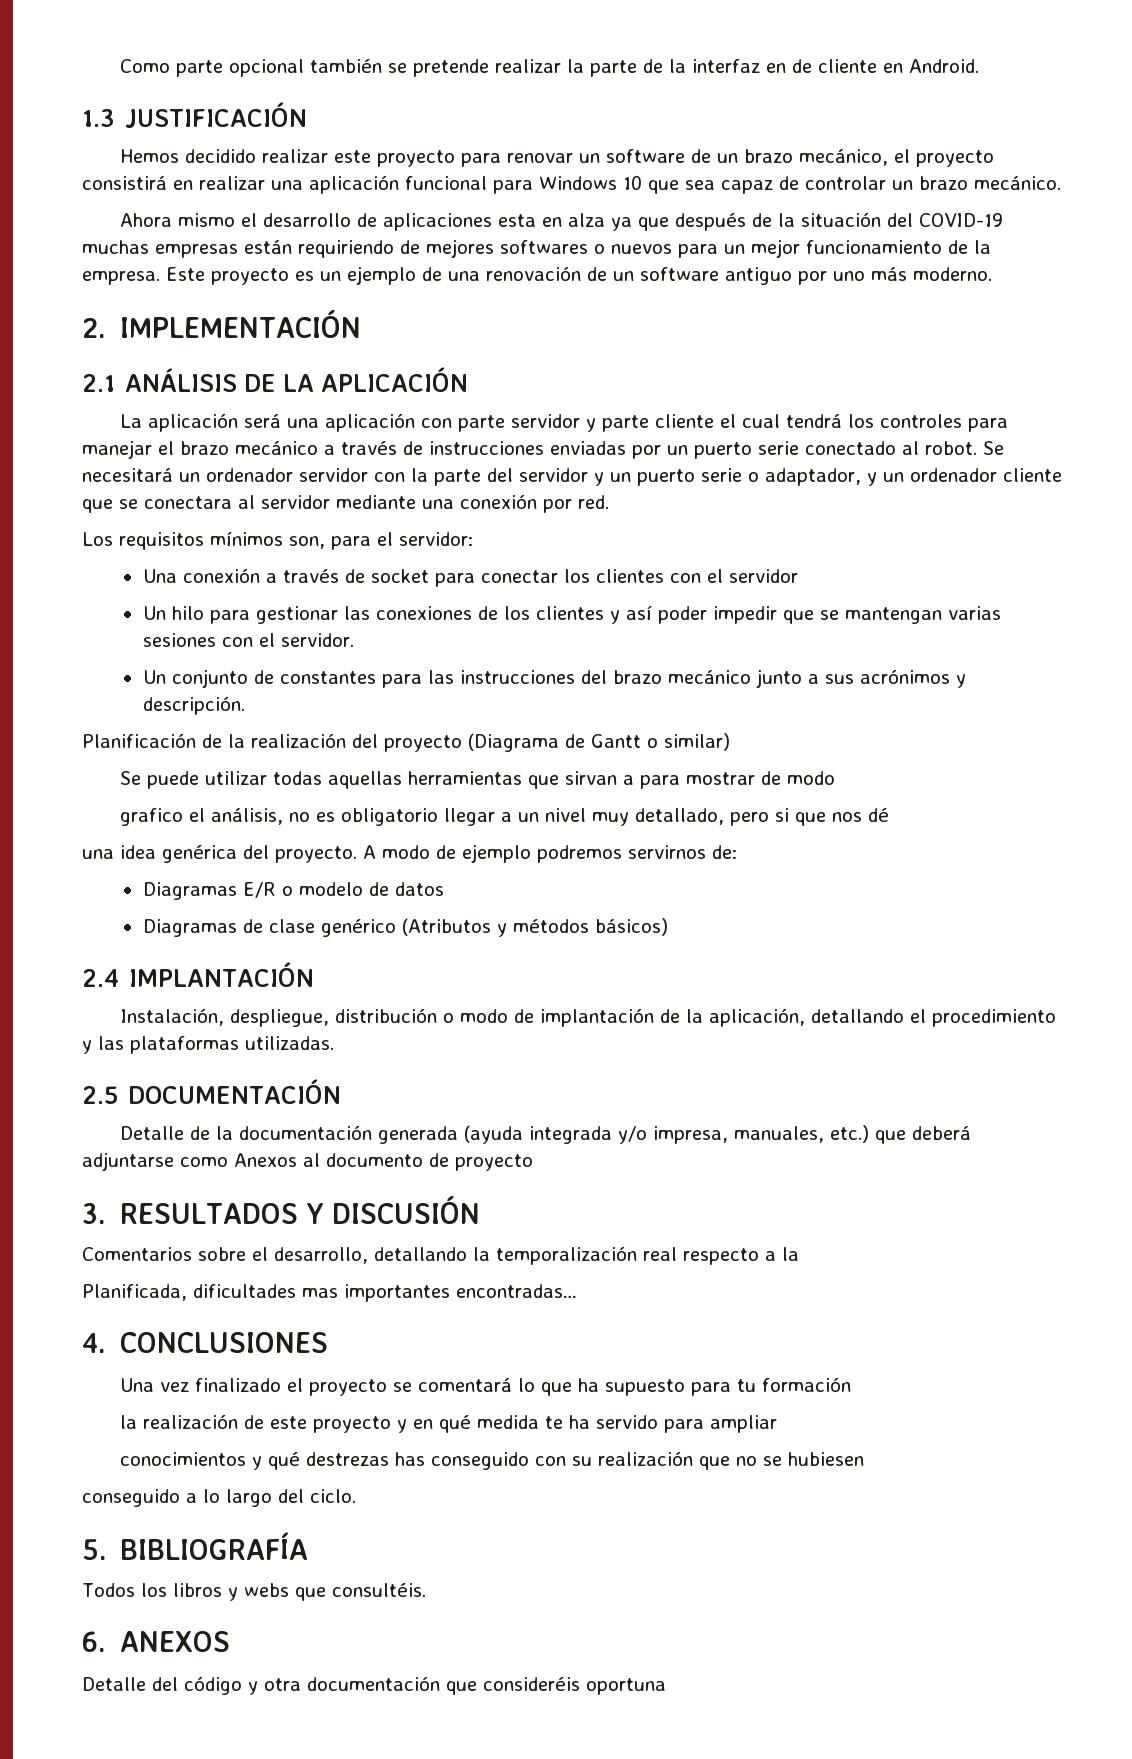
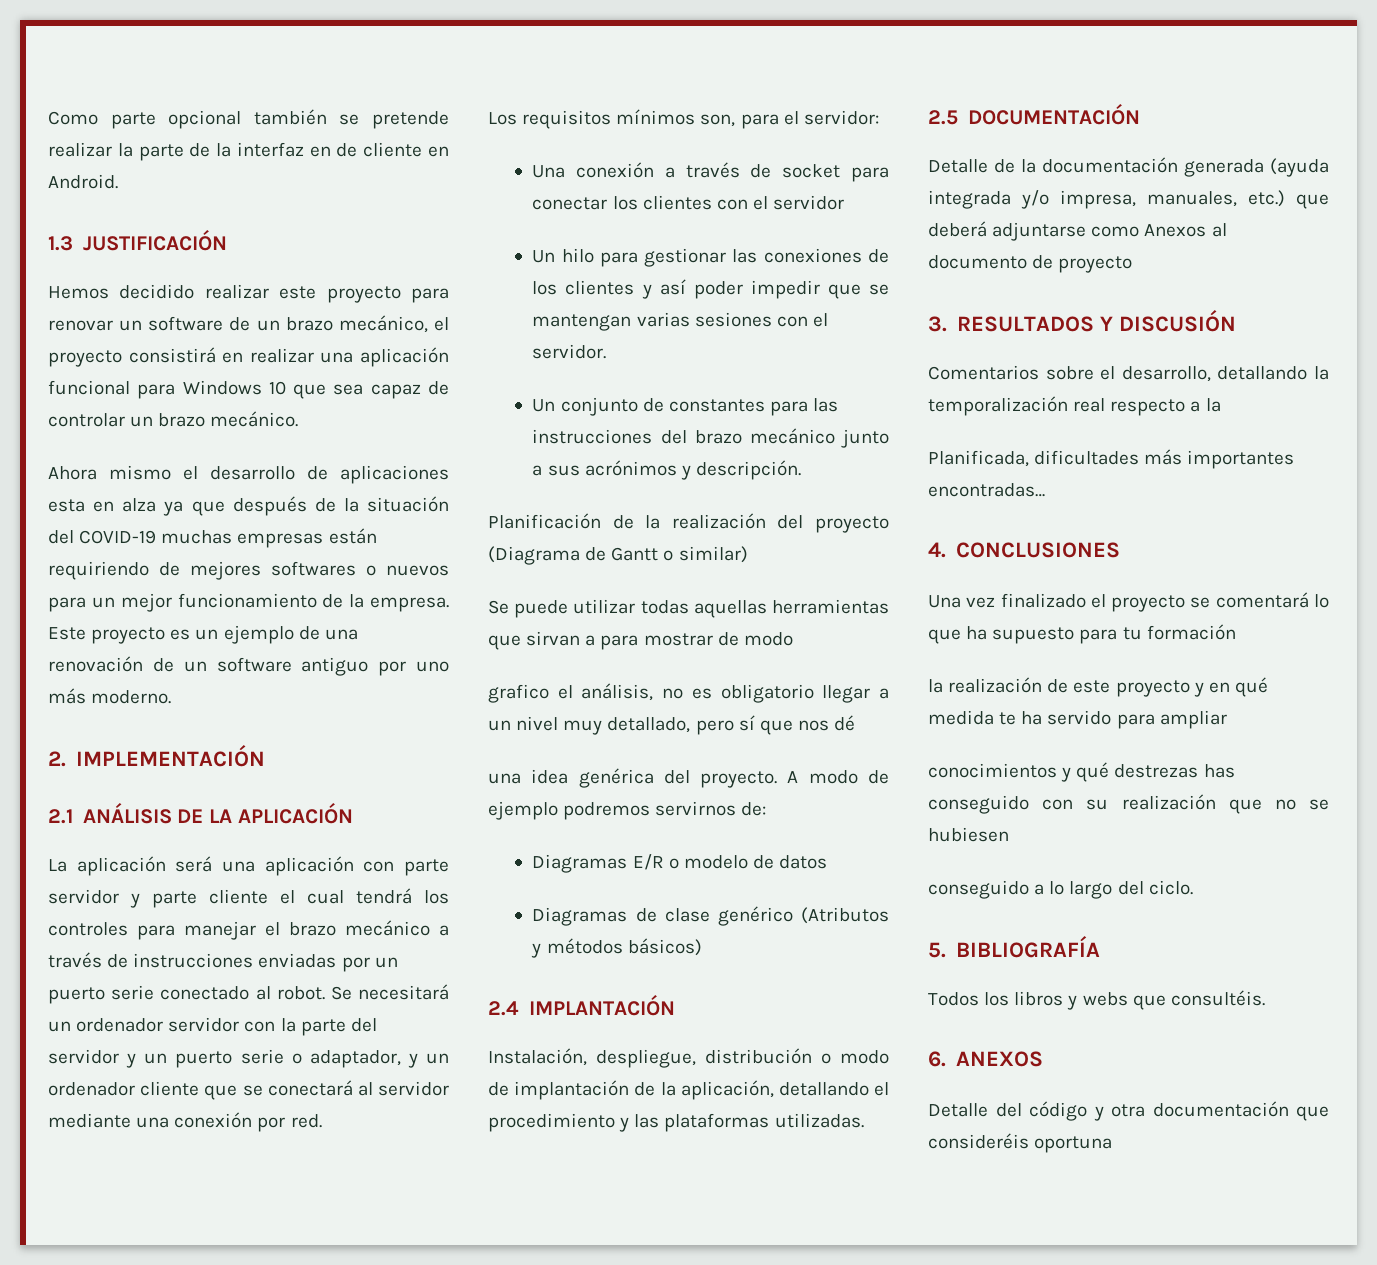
[144,496,232,509] conectara -> [267,1080,353,1096] conectará
[774,808,789,822] si -> [738,715,755,731] sí
[302,1288,338,1298] mas -> [1144,449,1183,465] más

